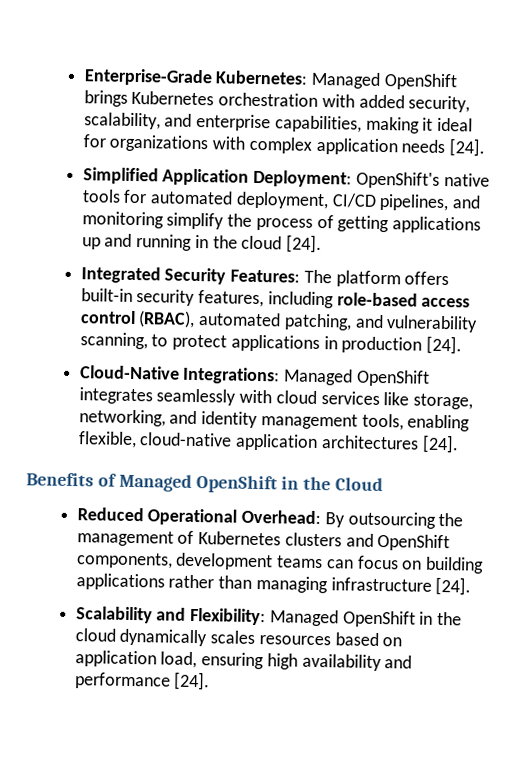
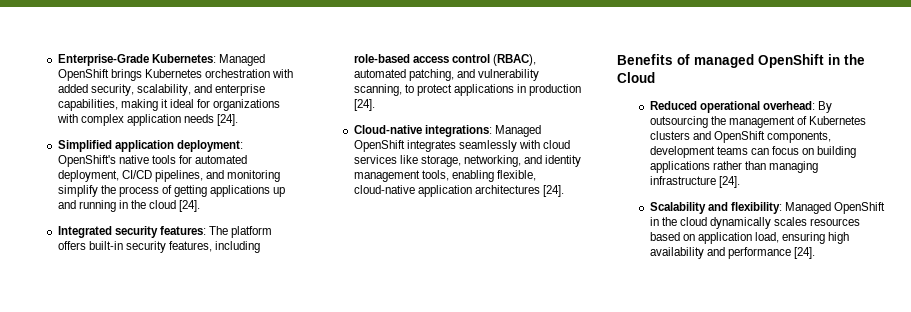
[162,168,353,188] Application Deployment: -> [114,140,244,152] application deployment:
[164,267,301,285] Security Features: -> [114,226,207,238] security features:
[79,365,281,385] Cloud-Native Integrations: -> [353,125,492,137] Cloud-native integrations:
[118,473,192,492] Managed -> [694,54,754,68] managed
[147,508,322,526] Operational Overhead: -> [699,101,816,113] operational overhead:
[190,607,267,626] Flexibility: -> [731,202,783,214] flexibility:

